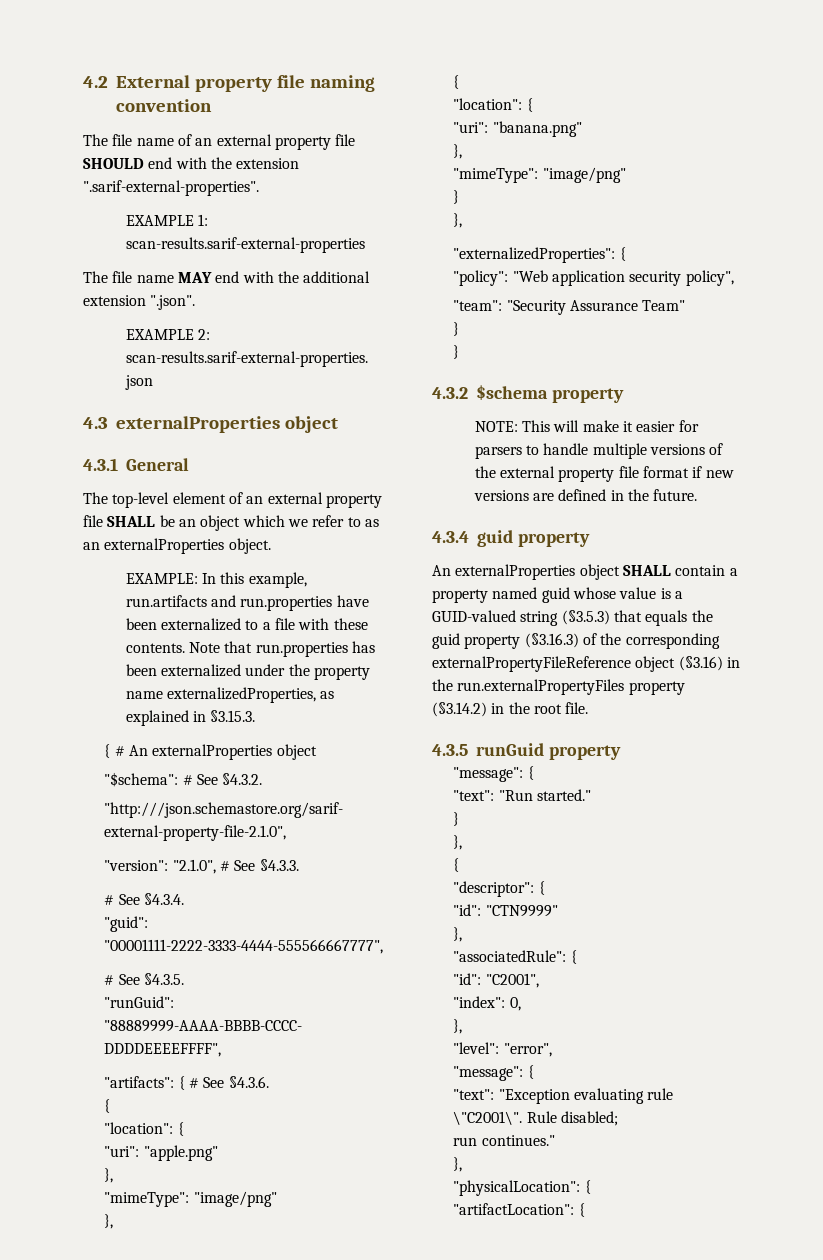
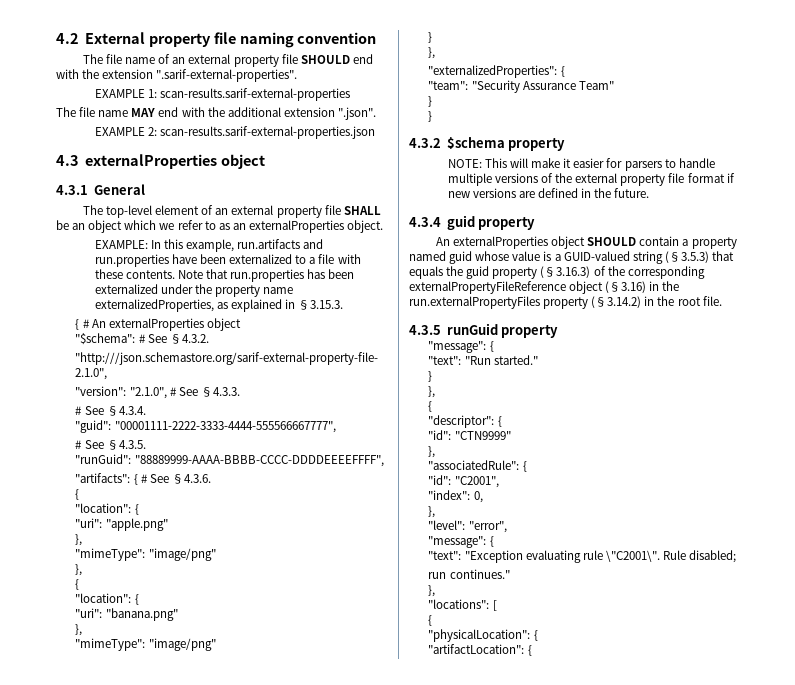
[453,270,734,286] // "policy": "Web application security policy", -> (565, 71) none
[622,565,671,576] SHALL -> [587,237,637,246] SHOULD
(463, 1164) none -> [428,599,497,611] [428,615,433,626] // "locations": [ // {

